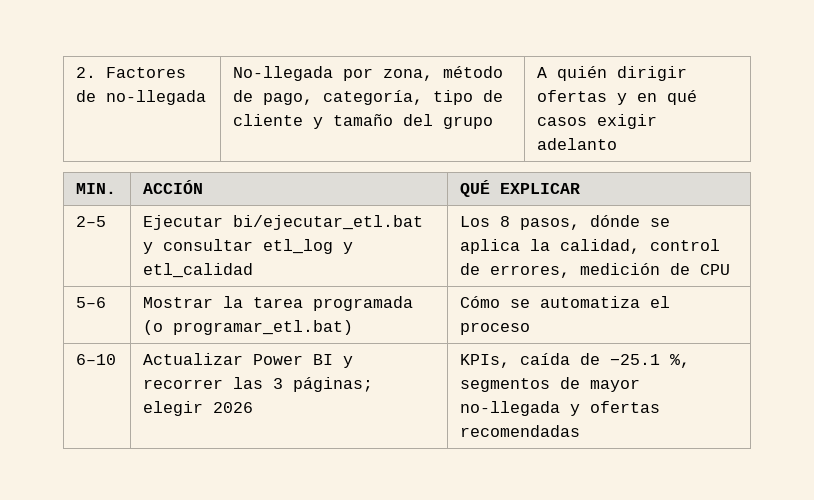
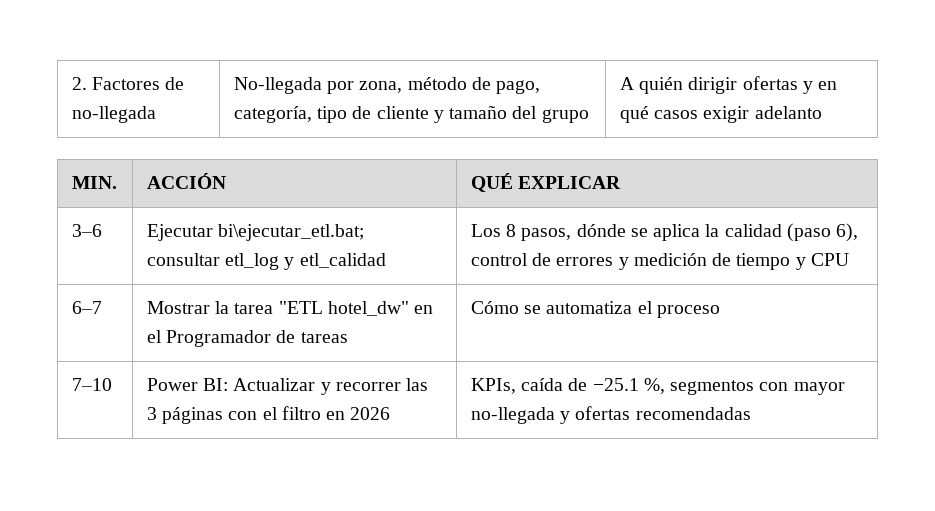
[76,216,107,227] 2–5 -> [71,224,102,237] 3–6
[233,215,424,230] [143,242,154,254] bi/ejecutar_etl.bat y -> [218,224,365,241] bi\ejecutar_etl.bat;
[560,239,721,254] [460,263,691,278] calidad, control de errores, medición de -> [724,223,859,242] [470,253,806,270] calidad (paso 6), control de errores y medición de tiempo y
[76,297,107,308] 5–6 -> [71,301,102,314] 6–7
[313,296,414,311] [143,320,354,335] programada (o programar_etl.bat) -> [278,301,434,316] [146,330,348,347] "ETL hotel_dw" en el Programador de tareas
[76,354,117,365] [143,353,354,368] [143,377,374,392] [143,401,204,416] 6–10 | Actualizar Power BI y recorrer las 3 páginas; elegir -> [71,378,112,391] [146,378,429,395] [146,406,346,424] 7–10 | Power BI: Actualizar y recorrer las 3 páginas con el filtro en
[560,377,581,389] de -> [759,382,789,391] con

